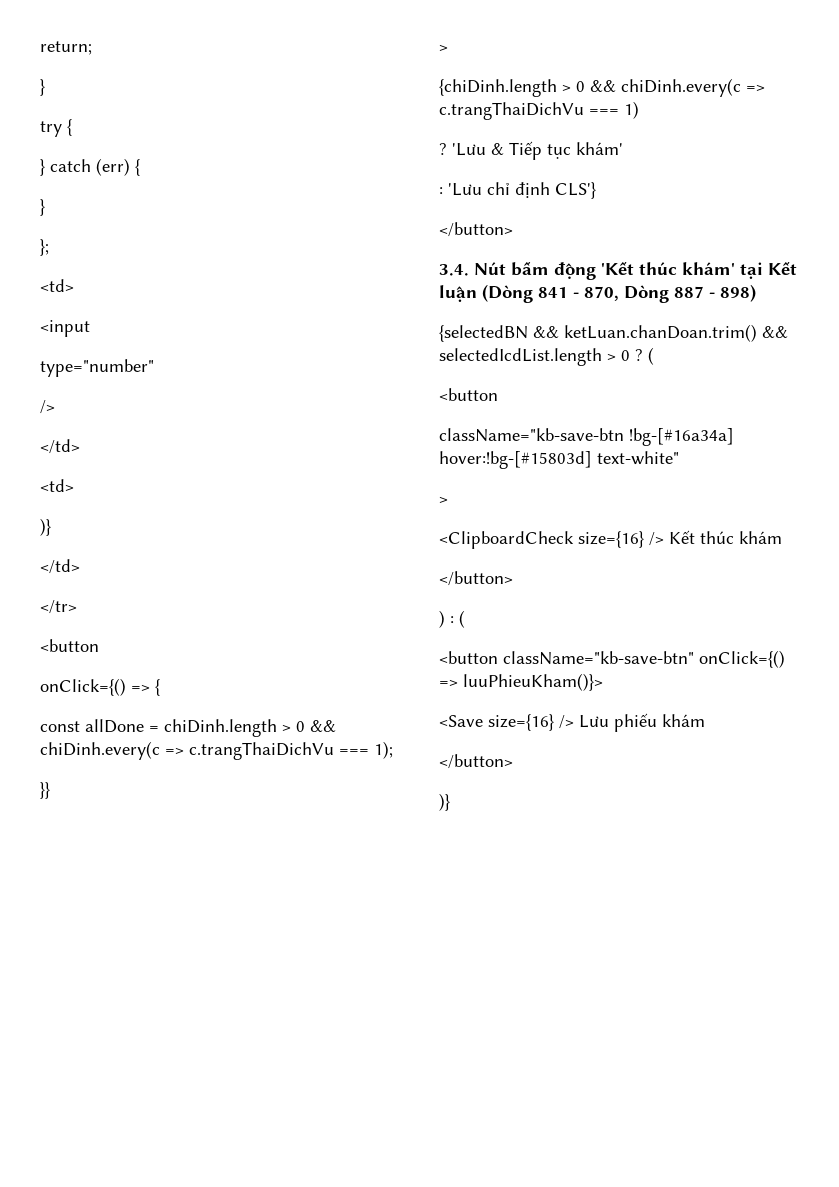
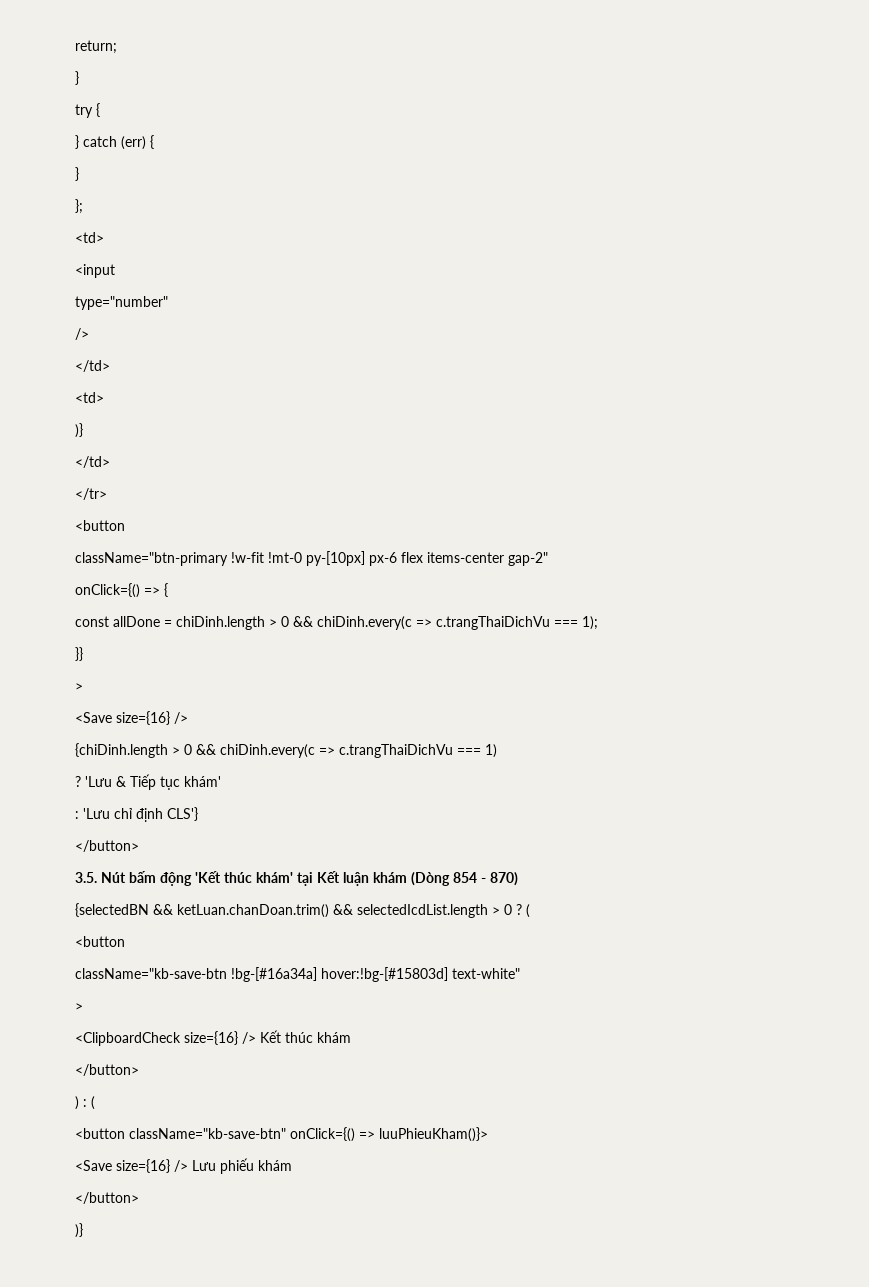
(99, 645) none -> [75,551,548,566] // className="btn-primary !w-fit !mt-0 py-[10px] px-6 flex items-center gap-2"
(448, 48) none -> [75,711,188,725] // <Save size={16} />
[439,264,469,276] 3.4. -> [75,872,97,883] 3.5.
[482,284,756,303] (Dòng 841 - 870, Dòng 887 - 898) -> [373,872,518,886] khám (Dòng 854 - 870)

